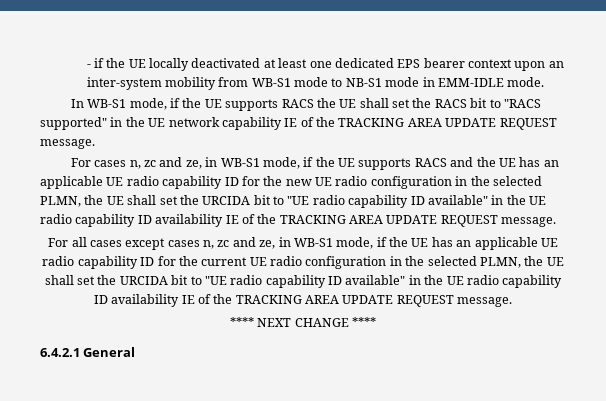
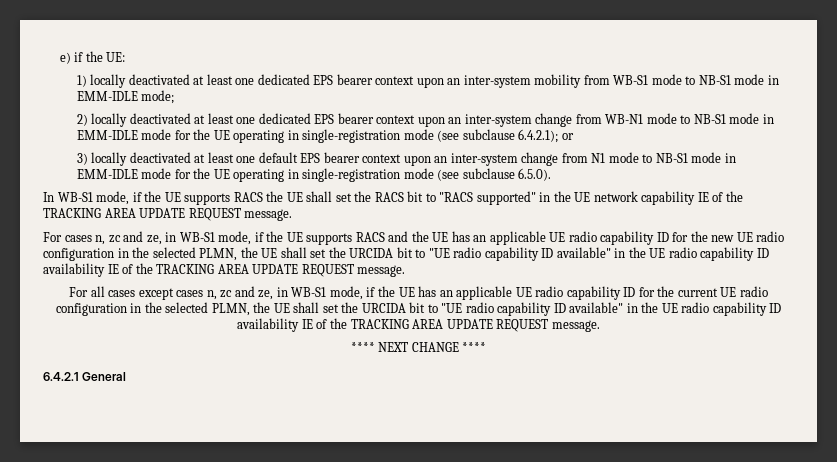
[86,58,146,68] - if the UE -> [59,51,126,64] [76,75,87,87] e) if the UE: // 1)
[507,77,545,87] mode. -> [141,90,175,104] [76,113,774,127] [76,129,574,143] [76,152,736,166] [76,168,552,182] mode; // 2) locally deactivated at least one dedicated EPS bearer context upon an inter-system change from WB-N1 mode to NB-S1 mode in EMM-IDLE mode for the UE operating in single-registration mode (see subclause 6.4.2.1); or // 3) locally deactivated at least one default EPS bearer context upon an inter-system change from N1 mode to NB-S1 mode in EMM-IDLE mode for the UE operating in single-registration mode (see subclause 6.5.0).

